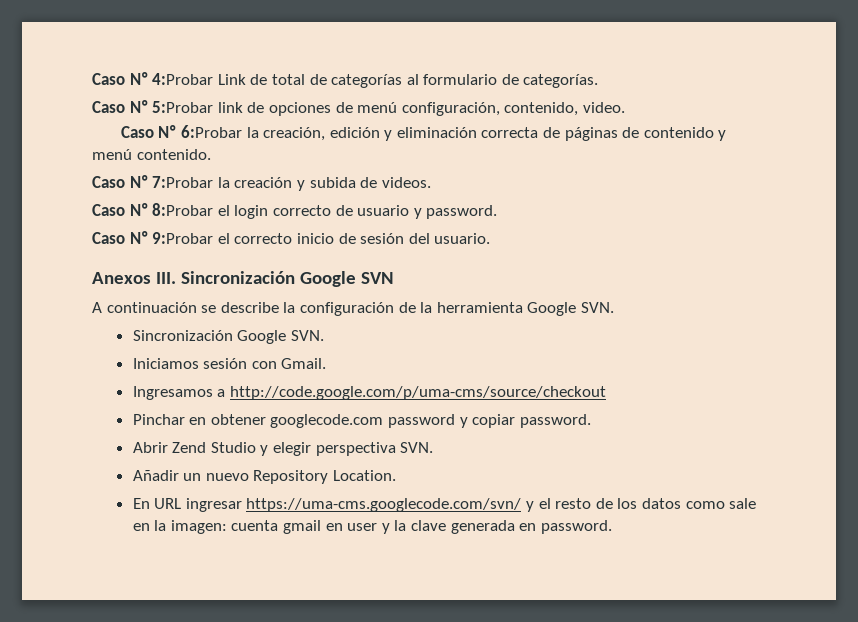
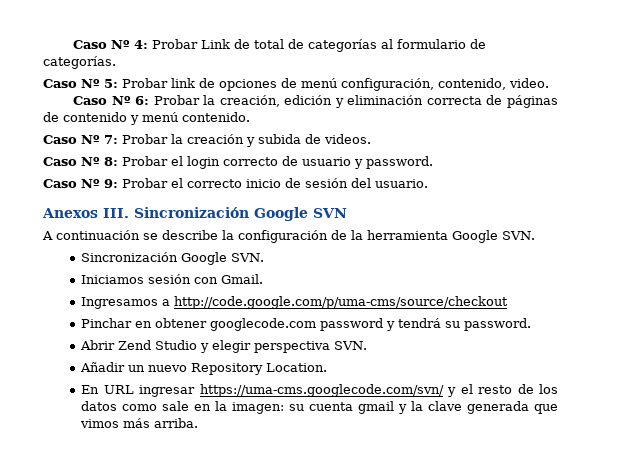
[92,72,214,85] Caso Nº 4:Probar -> [73,39,199,49] Caso Nº 4: Probar
[152,101,214,113] 5:Probar -> [104,78,168,88] 5: Probar
[180,125,242,138] 6:Probar -> [135,95,200,105] 6: Probar
[152,176,214,188] 7:Probar -> [104,134,168,144] 7: Probar
[152,203,214,216] 8:Probar -> [104,156,168,166] 8: Probar
[152,232,214,244] 9:Probar -> [104,178,168,188] 9: Probar
[472,414,516,428] copiar -> [398,318,461,328] tendrá su
(227, 527) none -> [289,404,305,411] su
[325,523,378,531] en user -> (395, 407) none
[519,520,612,534] en password. -> [534,404,558,414] [80,418,199,428] que vimos más arriba.

